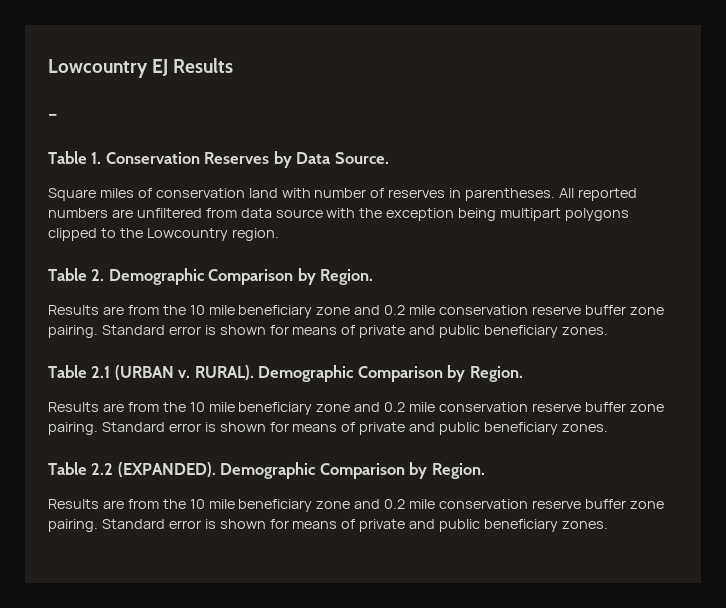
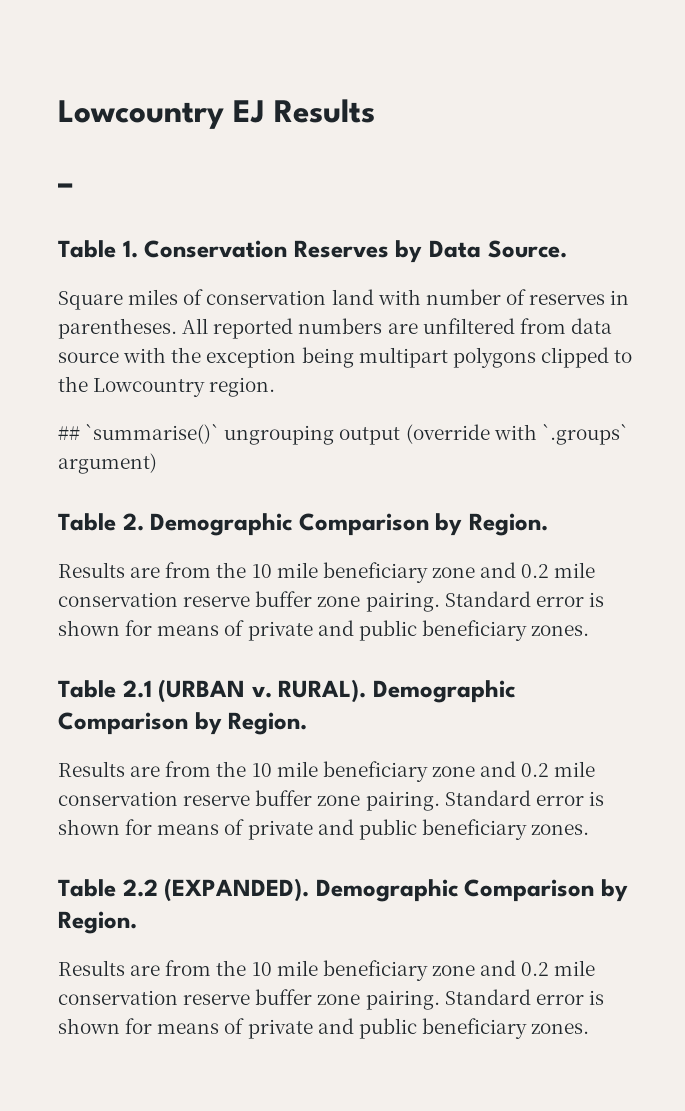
(279, 234) none -> [58,424,628,445] [58,453,157,474] // ## `summarise()` ungrouping output (override with `.groups` argument)

